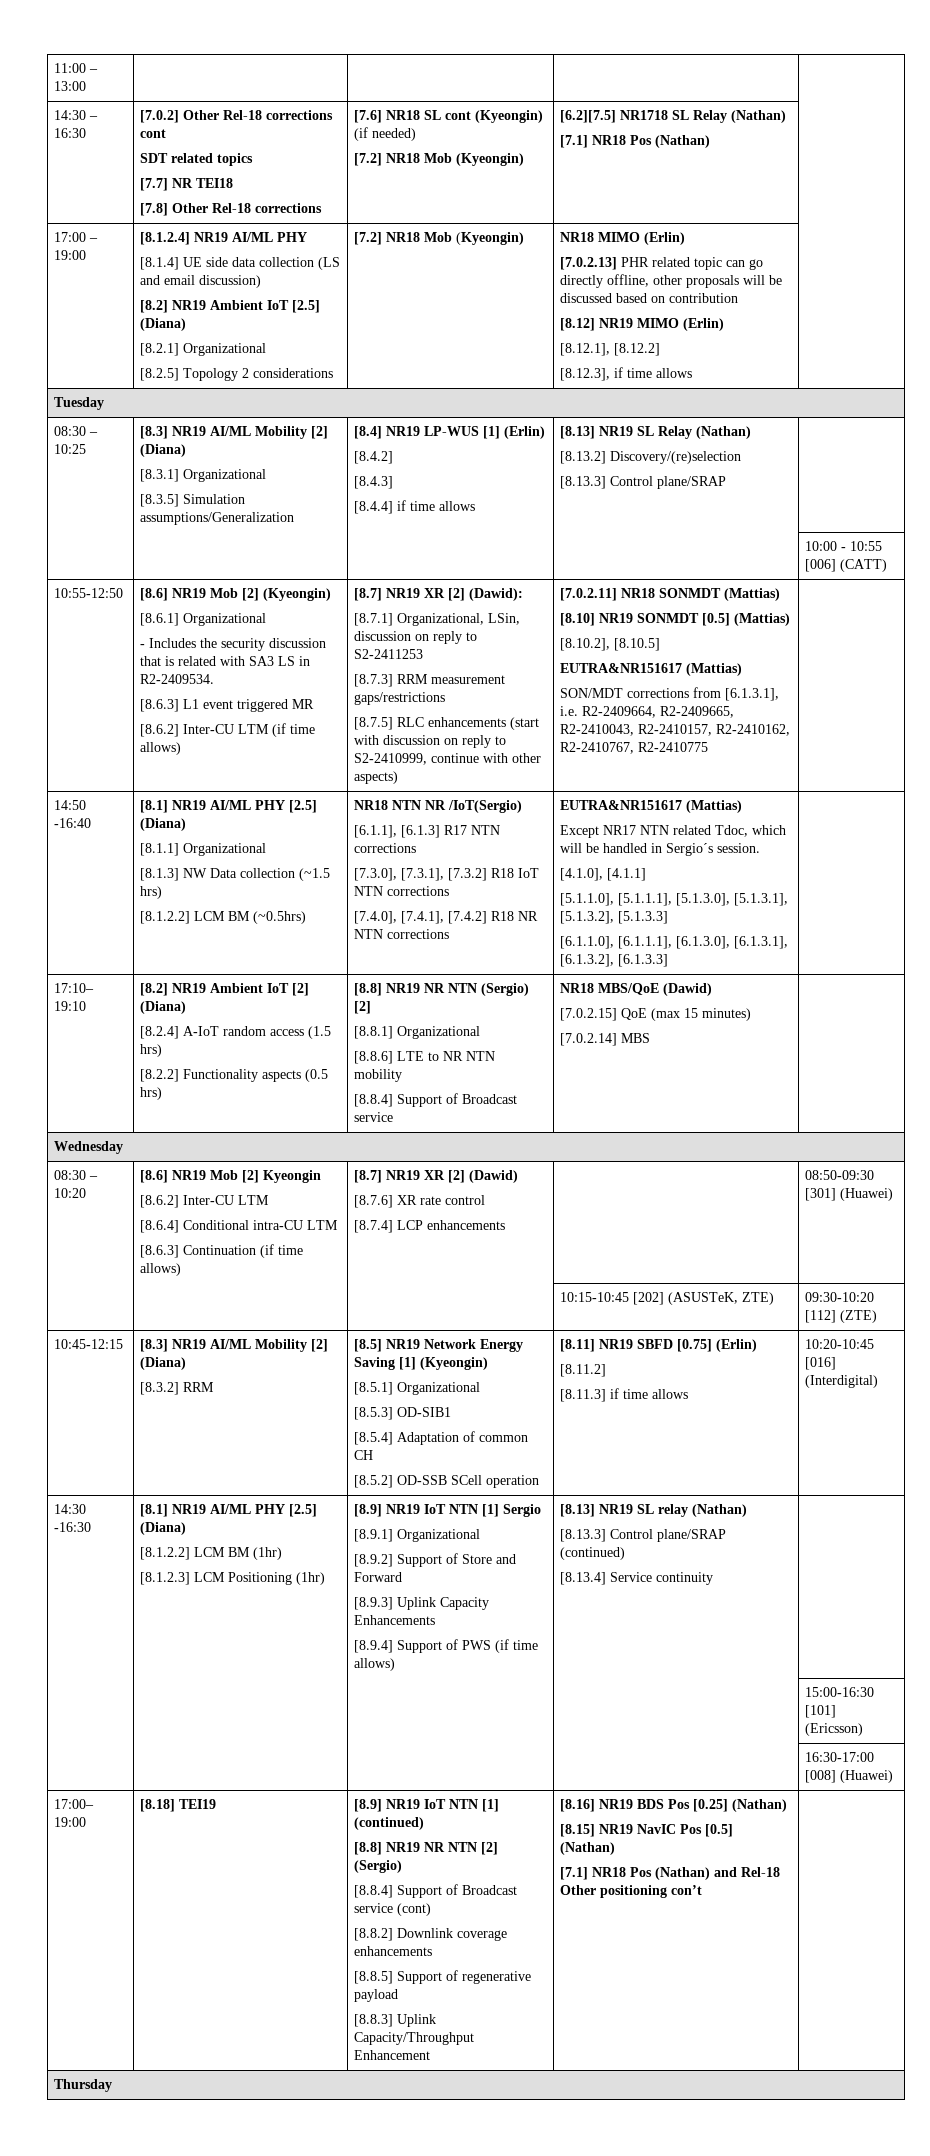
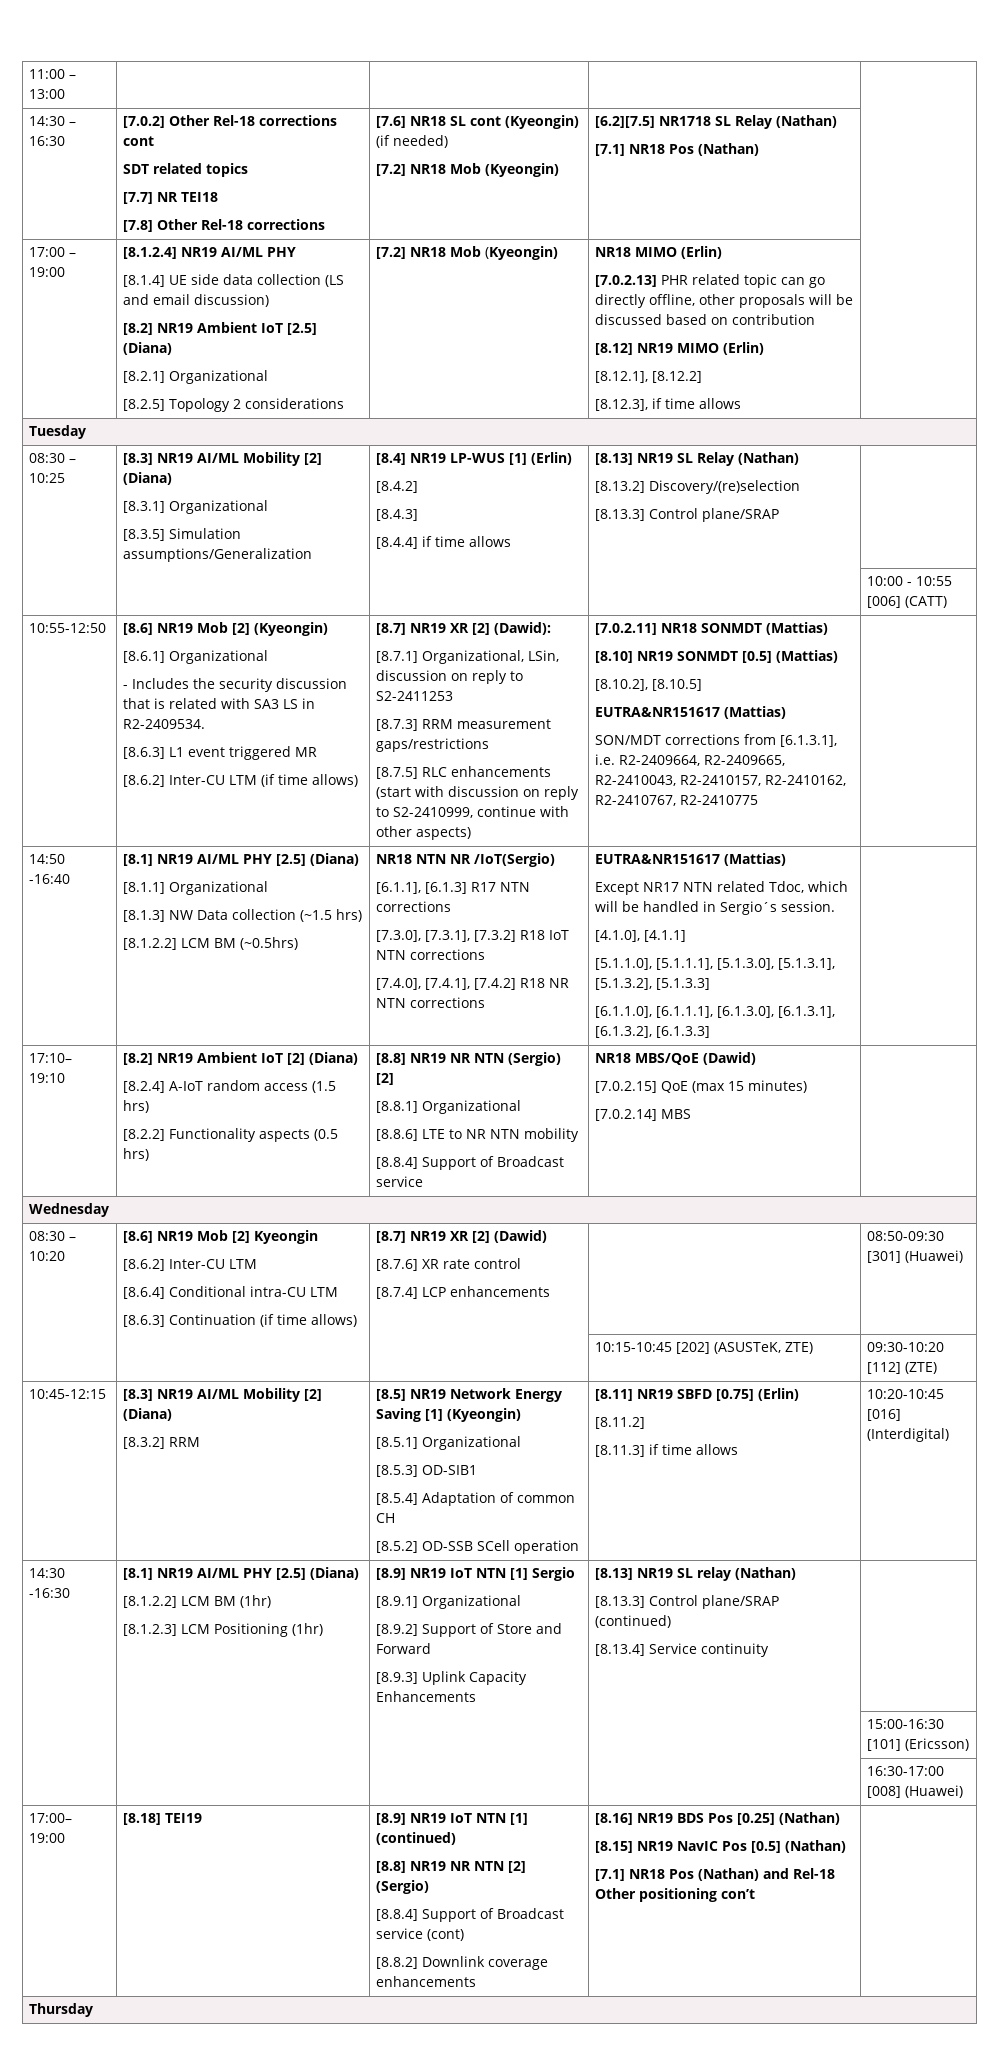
[354,1639,539,1653] [354,1658,396,1671] // [8.9.4] Support of PWS (if time allows) -> (477, 1696) none
[354,1970,532,1984] [354,1989,399,2002] [354,2014,437,2027] [354,2032,475,2045] [354,2050,431,2060] // [8.8.5] Support of regenerative payload // [8.8.3] Uplink Capacity/Throughput Enhancement -> (477, 1981) none

